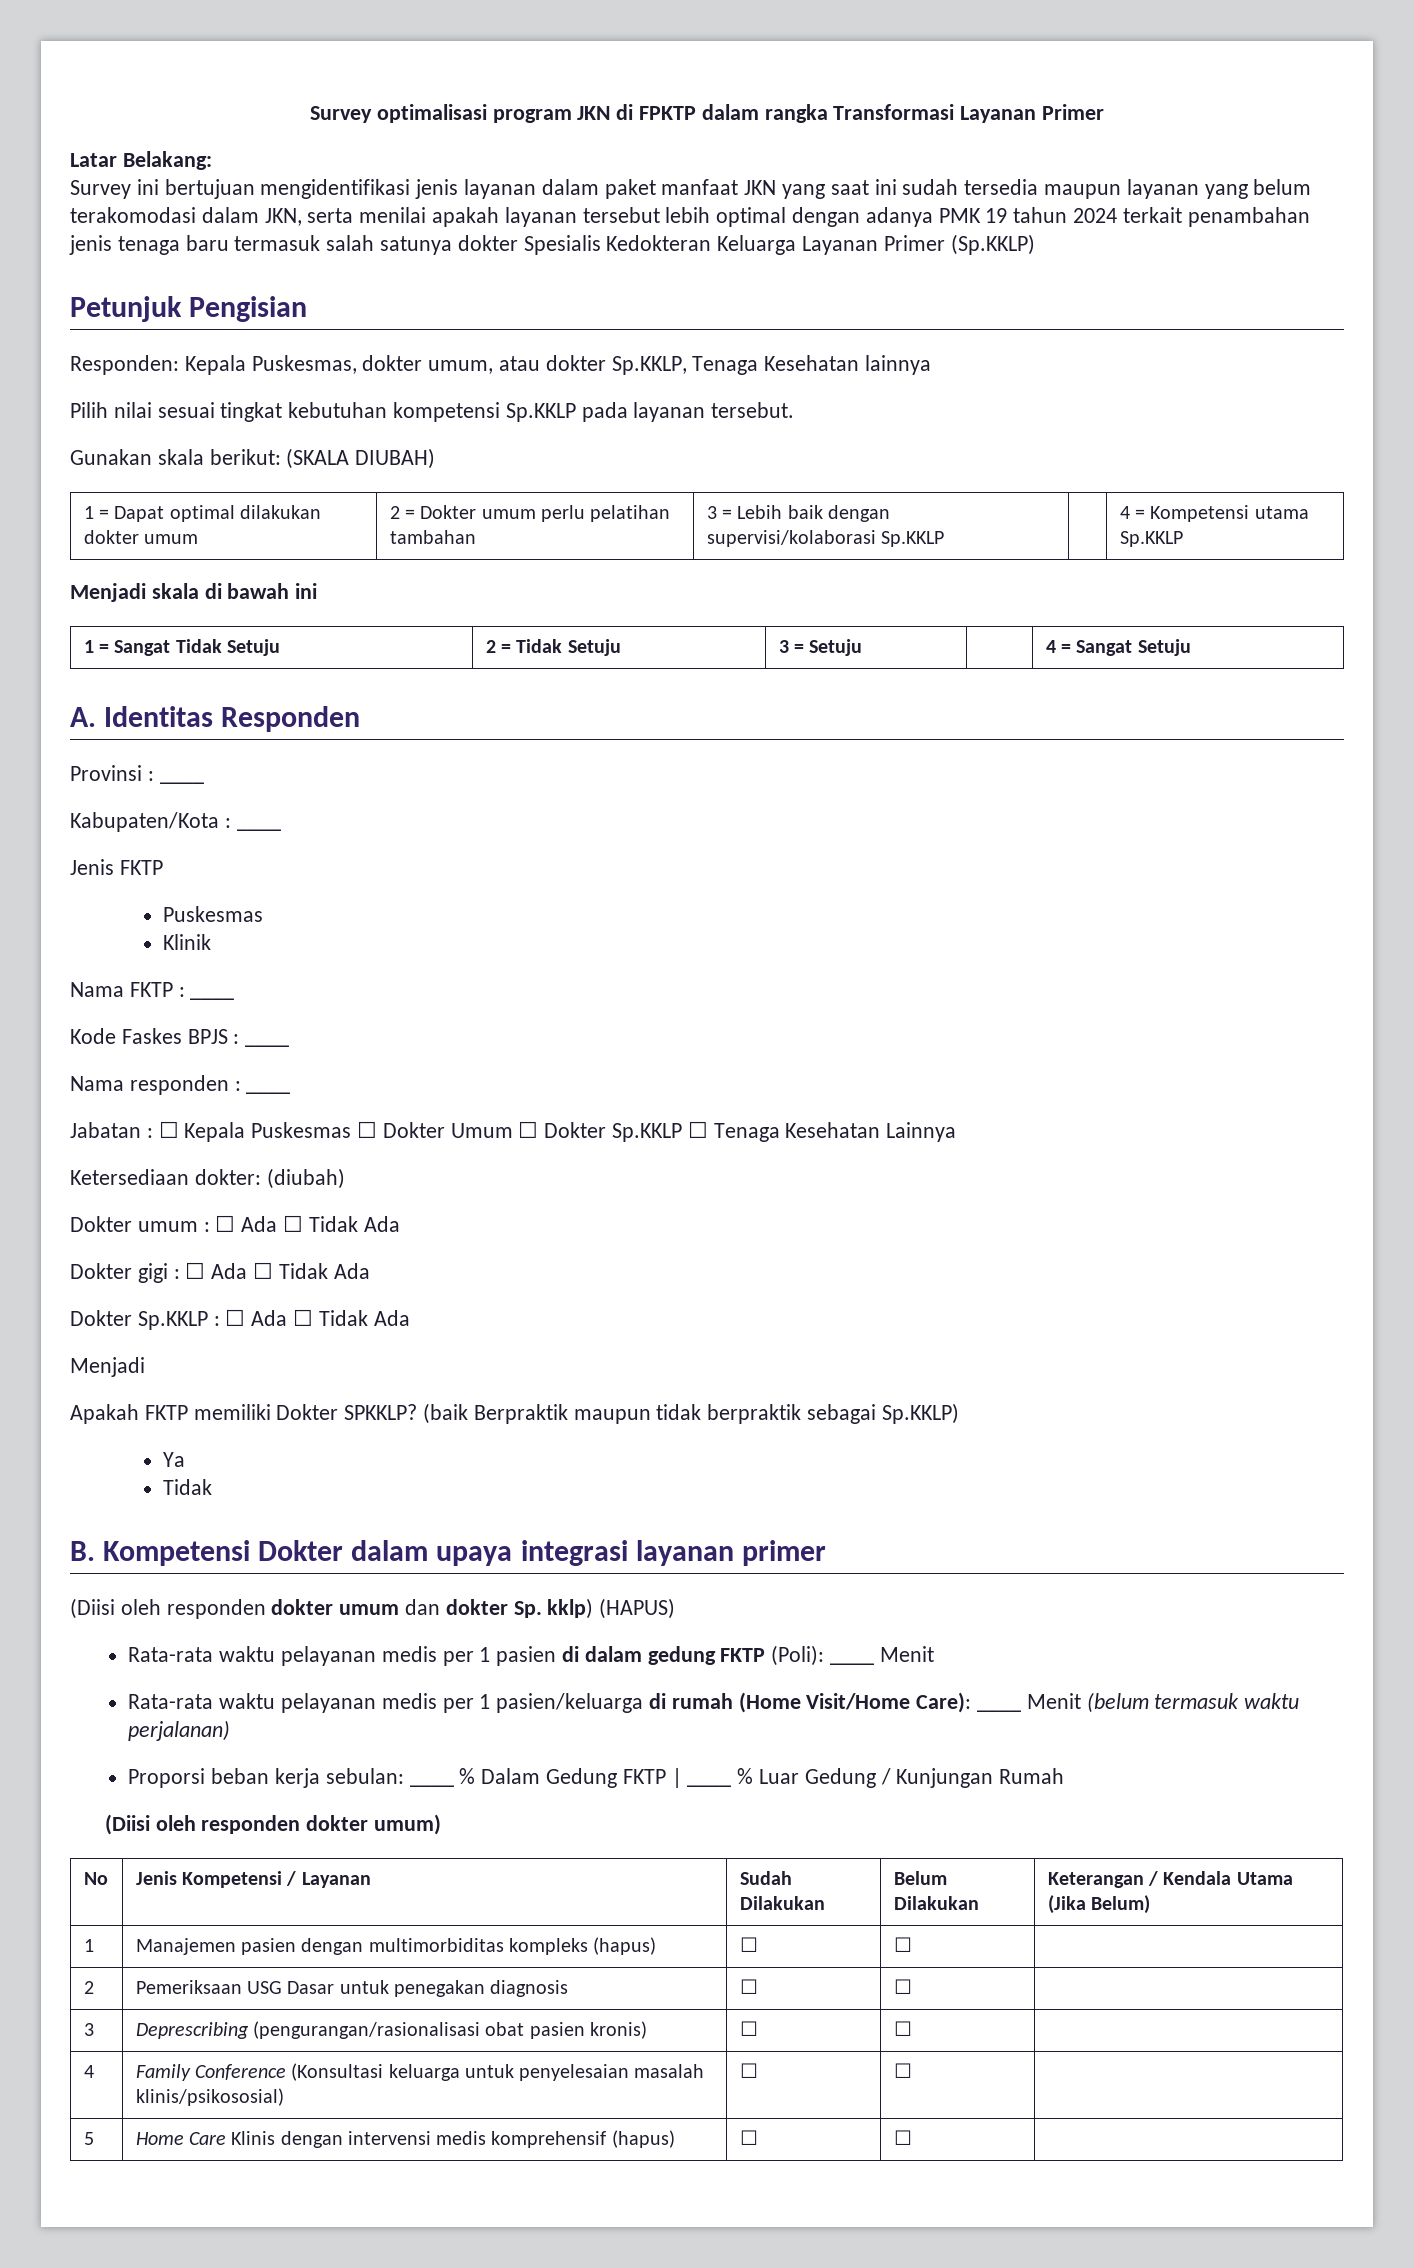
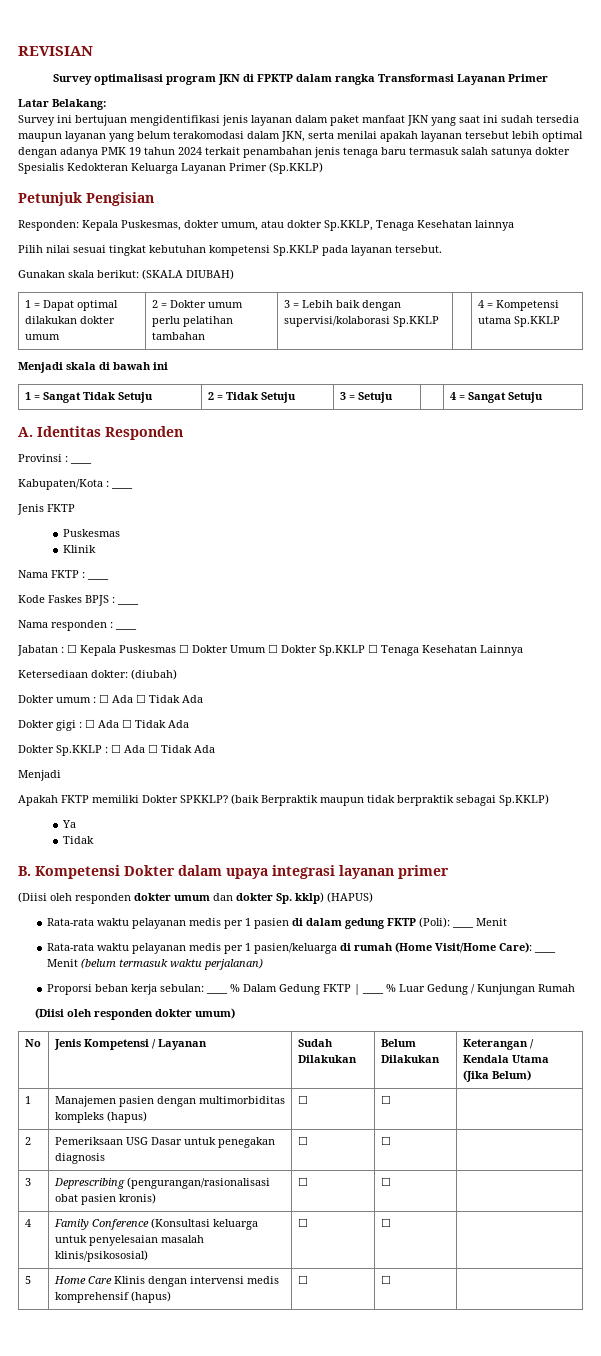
(309, 114) none -> [18,46,93,56] REVISIAN //

